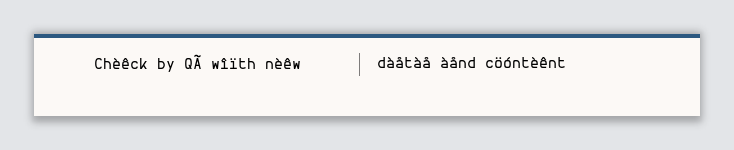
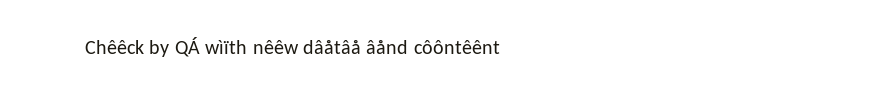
[94,54,566,72] Chèêck by QÃ wîïth nèêw dàåtàå àånd cöóntèênt -> [85,37,500,57] Chêêck by QÁ wìïth nêêw dâåtâå âånd côôntêênt

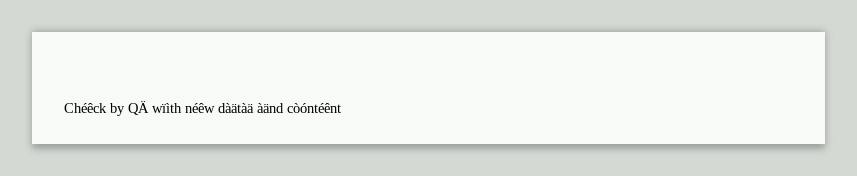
[85,37,500,57] Chêêck by QÁ wìïth nêêw dâåtâå âånd côôntêênt -> [64,101,341,116] Chéêck by QÄ wïìth néêw dàätàä àänd còóntéênt

